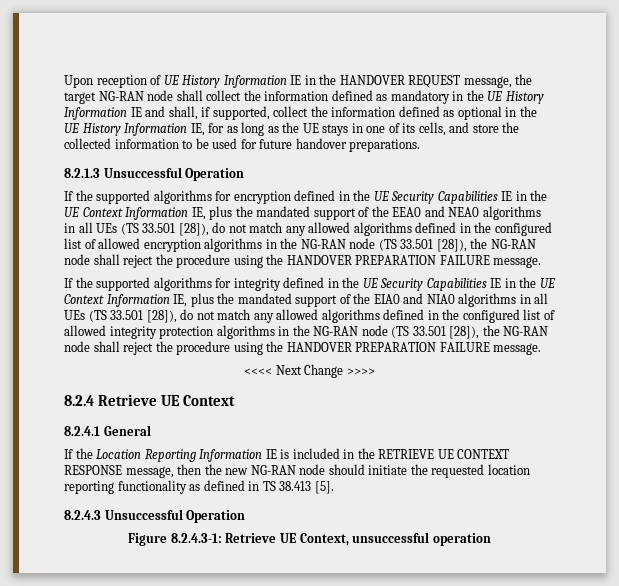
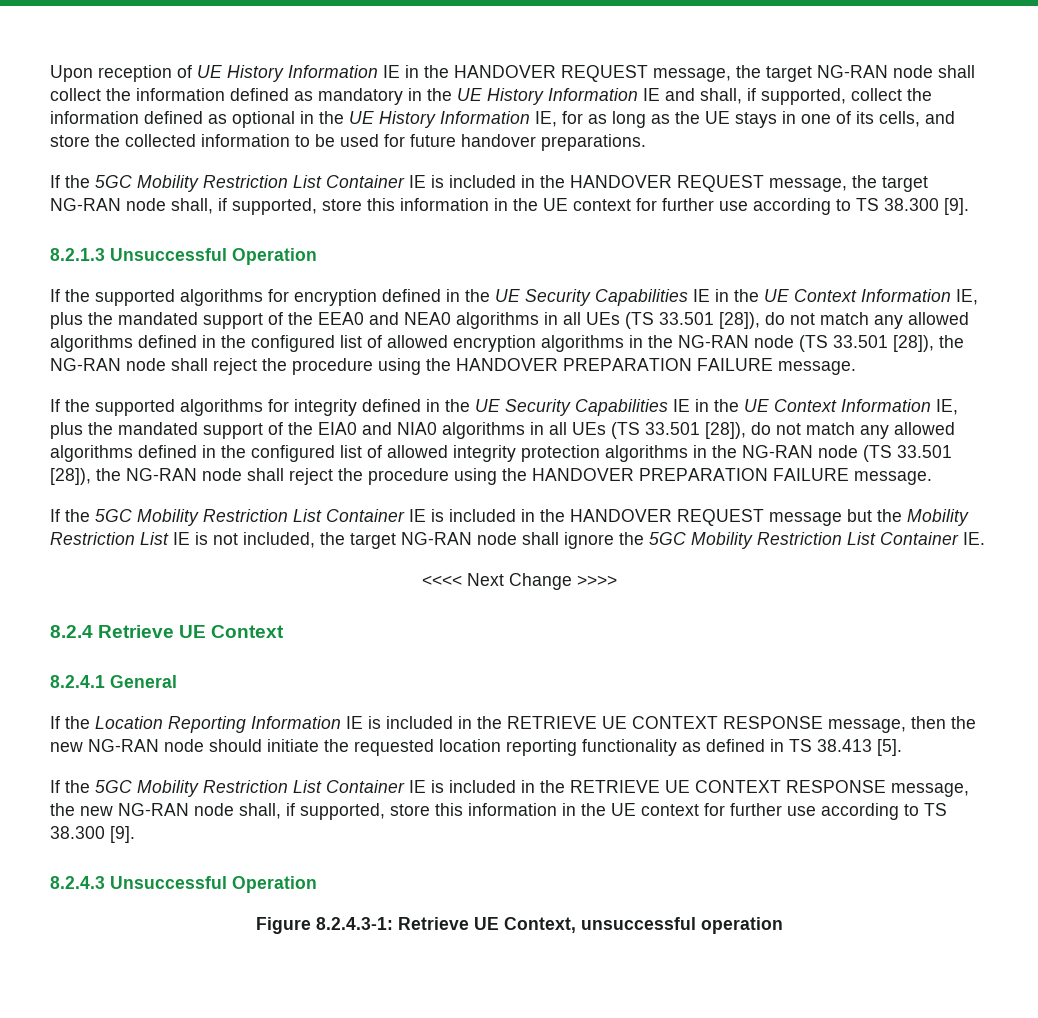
(421, 145) none -> [50,175,928,192] [50,198,969,215] // If the 5GC Mobility Restriction List Container IE is included in the HANDOVER REQUEST message, the target NG-RAN node shall, if supported, store this information in the UE context for further use according to TS 38.300 [9].
(542, 349) none -> [50,509,969,526] [50,532,985,549] // If the 5GC Mobility Restriction List Container IE is included in the HANDOVER REQUEST message but the Mobility Restriction List IE is not included, the target NG-RAN node shall ignore the 5GC Mobility Restriction List Container IE.
(334, 487) none -> [50,780,969,797] [50,803,947,820] [50,826,135,843] // If the 5GC Mobility Restriction List Container IE is included in the RETRIEVE UE CONTEXT RESPONSE message, the new NG-RAN node shall, if supported, store this information in the UE context for further use according to TS 38.300 [9].

